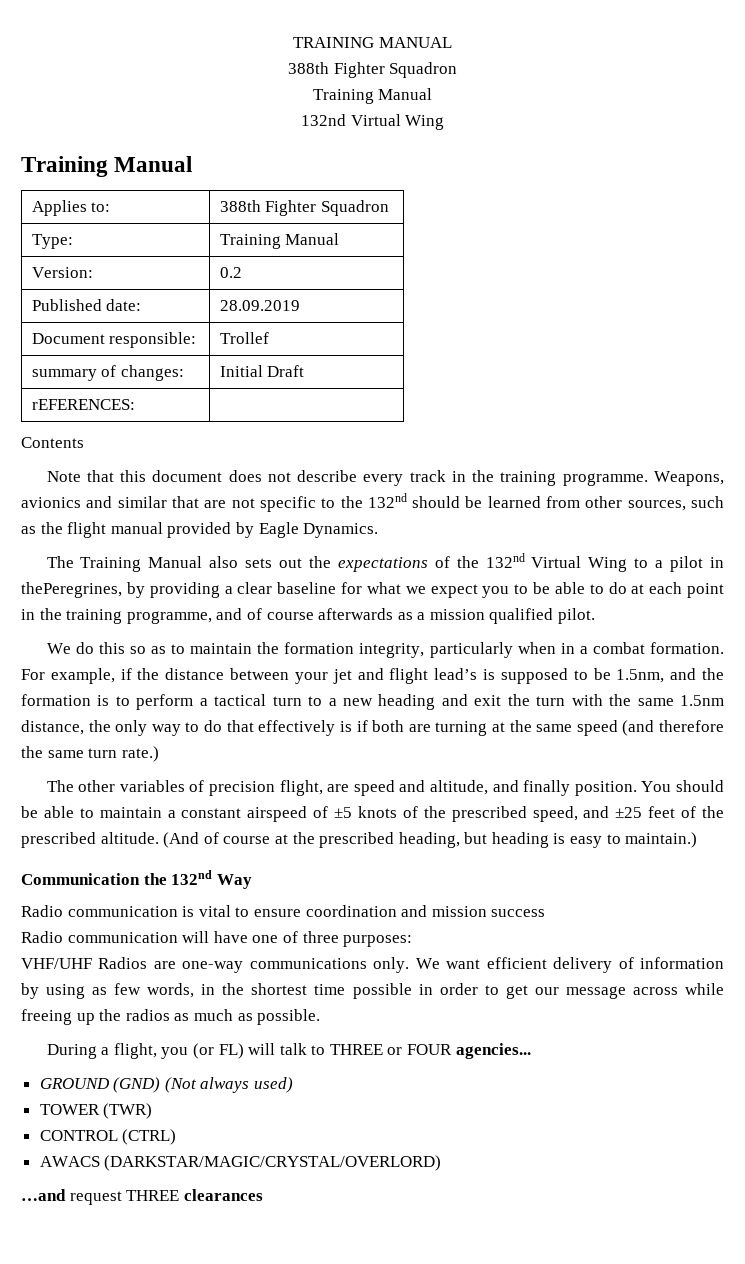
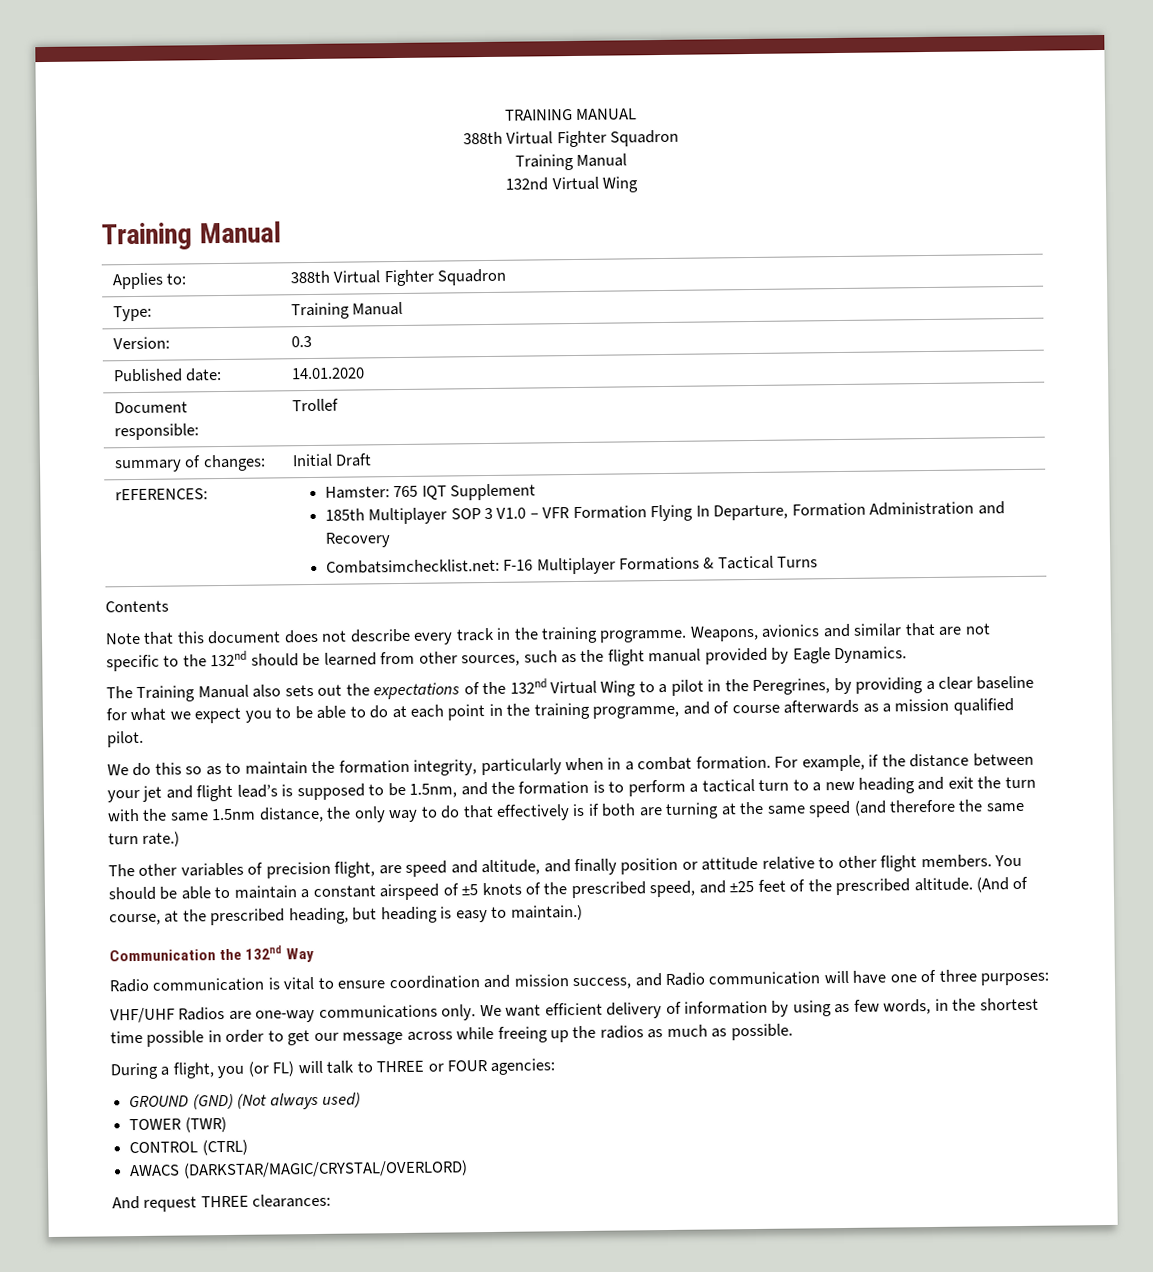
(329, 68) none -> [506,131,554,145] Virtual
(261, 206) none -> [333,270,381,284] Virtual
[219,267,242,278] 0.2 -> [290,335,312,348] 0.3
[219,300,300,311] 28.09.2019 -> [290,367,365,380] 14.01.2020
(135, 404) none -> [324,483,537,501] [324,501,1005,525] [324,532,390,548] [325,555,819,575] Hamster: 765 IQT Supplement // 185th Multiplayer SOP 3 V1.0 – VFR Formation Flying In Departure, Formation Administration and Recovery // Combatsimchecklist.net: F-16 Multiplayer Formations & Tactical Turns
[21,582,122,598] thePeregrines, -> [724,678,831,696] the Peregrines,
[574,781,637,796] position. -> [620,854,992,875] position or attitude relative to other flight members.
[223,836,271,844] course -> [109,913,161,926] course,
[491,909,546,917] success // -> [572,973,662,990] success, and
[455,1043,531,1059] agencies... -> [490,1058,556,1075] agencies:
[21,1189,66,1201] …and -> [112,1195,140,1210] And
[183,1189,263,1201] clearances -> [252,1193,332,1208] clearances:

